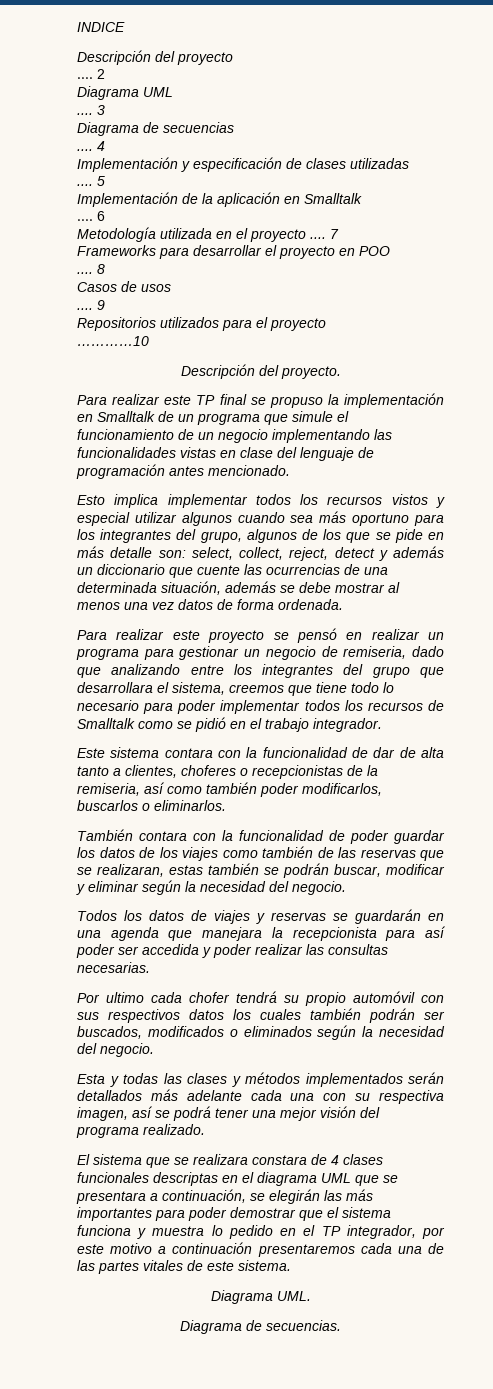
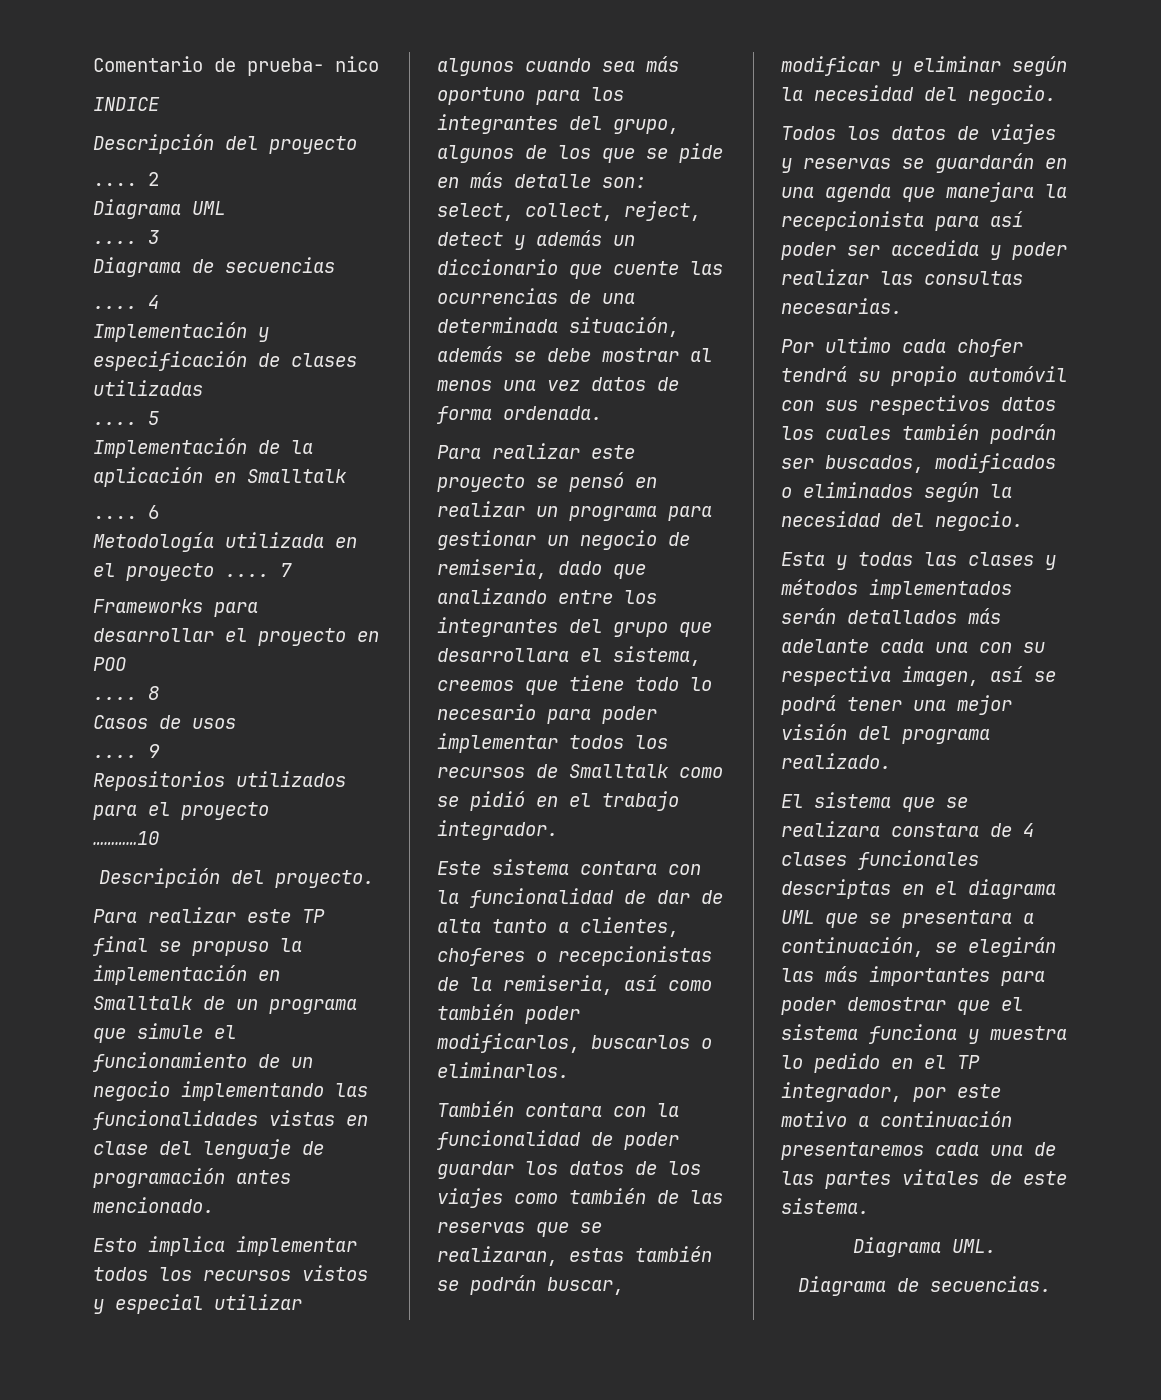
(77, 27) none -> [93,56,379,76] Comentario de prueba- nico //

